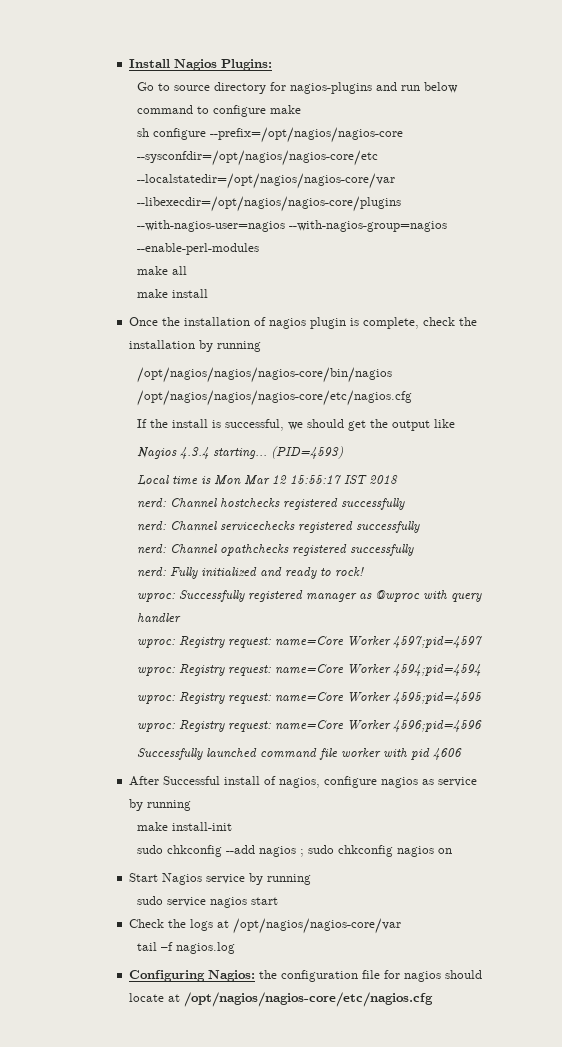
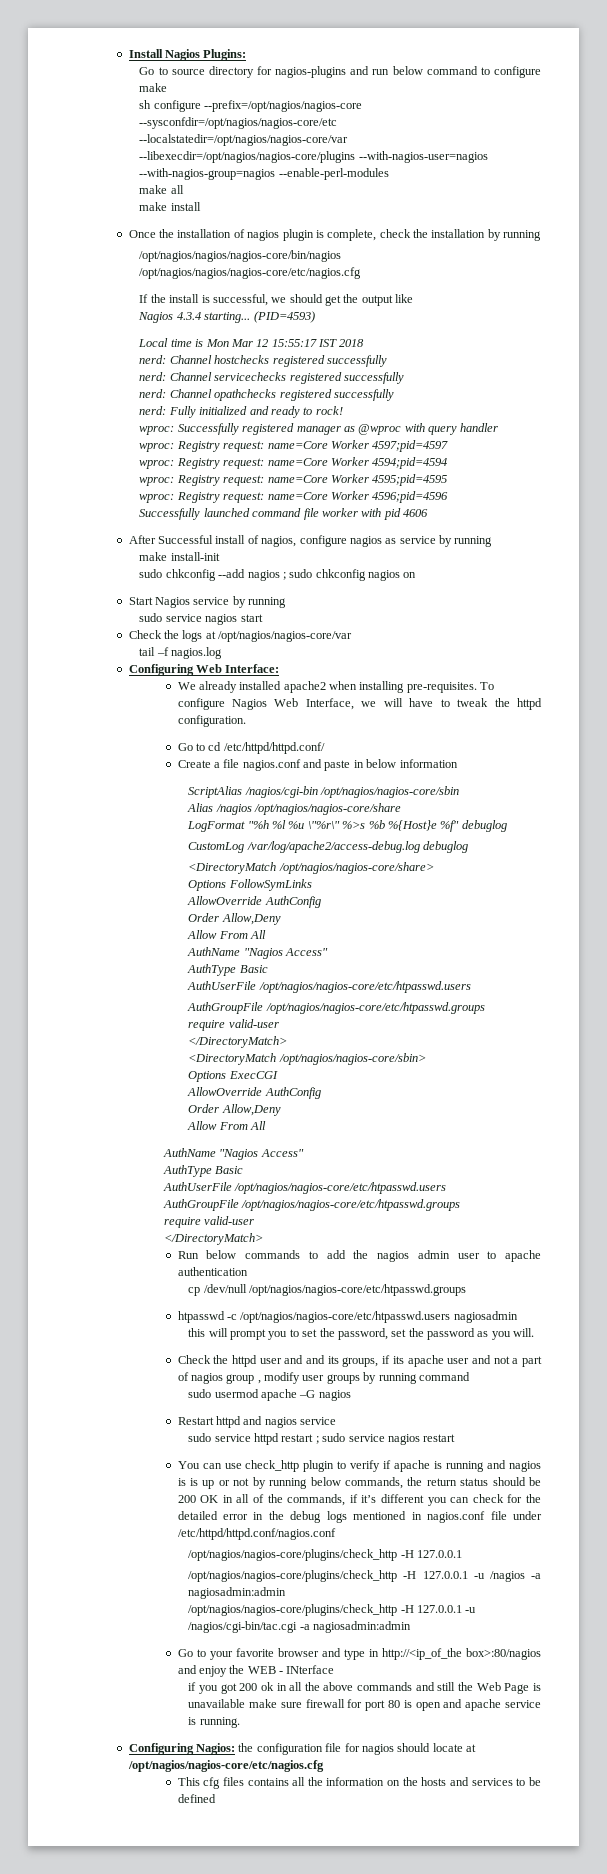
(236, 948) none -> [128,664,280,676] [177,681,495,693] [177,698,542,710] [177,715,246,727] [177,742,325,754] [177,759,458,771] [188,786,460,798] [187,803,402,815] [187,820,507,832] [188,841,469,853] [188,862,434,874] [188,879,312,891] [187,896,321,908] [188,913,281,925] [187,930,267,939] [187,947,329,959] [187,964,268,976] [187,981,471,993] [187,1002,485,1014] [188,1019,279,1031] [188,1036,288,1048] [188,1053,426,1065] [188,1071,278,1082] [187,1087,321,1099] [188,1104,281,1116] [187,1121,267,1130] [162,1148,304,1160] [162,1165,244,1177] [162,1182,447,1194] [162,1199,461,1211] [163,1216,255,1228] [163,1233,263,1245] [177,1250,541,1262] [177,1267,248,1276] [188,1284,467,1296] [177,1311,518,1323] [188,1328,535,1340] [177,1355,542,1367] [177,1372,470,1384] [188,1389,351,1401] [177,1416,337,1428] [188,1433,456,1445] [177,1460,542,1472] [177,1477,541,1489] [177,1494,541,1506] [177,1511,542,1523] [177,1528,336,1540] [188,1549,463,1561] [188,1570,541,1582] [188,1587,287,1599] [188,1604,477,1616] [188,1621,412,1633] [177,1648,542,1660] [177,1665,335,1677] [188,1682,541,1694] [188,1699,542,1711] [188,1717,240,1728] // Configuring Web Interface: // We already installed apache2 when installing pre-requisites. To configure Nagios Web Interface, we will have to tweak the httpd configuration. // Go to cd /etc/httpd/httpd.conf/ // Create a file nagios.conf and paste in below information // ScriptAlias /nagios/cgi-bin /opt/nagios/nagios-core/sbin // Alias /nagios /opt/nagios/nagios-core/share // LogFormat "%h %l %u \"%r\" %>s %b %{Host}e %f" debuglog // CustomLog /var/log/apache2/access-debug.log debuglog // <DirectoryMatch /opt/nagios/nagios-core/share> // Options FollowSymLinks // AllowOverride AuthConfig // Order Allow,Deny // Allow From All // AuthName "Nagios Access" // AuthType Basic // AuthUserFile /opt/nagios/nagios-core/etc/htpasswd.users // AuthGroupFile /opt/nagios/nagios-core/etc/htpasswd.groups // require valid-user // </DirectoryMatch> // <DirectoryMatch /opt/nagios/nagios-core/sbin> // Options ExecCGI // AllowOverride AuthConfig // Order Allow,Deny // Allow From All // AuthName "Nagios Access" // AuthType Basic // AuthUserFile /opt/nagios/nagios-core/etc/htpasswd.users // AuthGroupFile /opt/nagios/nagios-core/etc/htpasswd.groups // require valid-user // </DirectoryMatch> // Run below commands to add the nagios admin user to apache authentication // cp /dev/null /opt/nagios/nagios-core/etc/htpasswd.groups // htpasswd -c /opt/nagios/nagios-core/etc/htpasswd.users nagiosadmin // this will prompt you to set the password, set the password as you will. // Check the httpd user and and its groups, if its apache user and not a part of nagios group , modify user groups by running command // sudo usermod apache –G nagios // Restart httpd and nagios service // sudo service httpd restart ; sudo service nagios restart // You can use check_http plugin to verify if apache is running and nagios is is up or not by running below commands, the return status should be 200 OK in all of the commands, if it’s different you can check for the detailed error in the debug logs mentioned in nagios.conf file under /etc/httpd/httpd.conf/nagios.conf // /opt/nagios/nagios-core/plugins/check_http -H 127.0.0.1 // /opt/nagios/nagios-core/plugins/check_http -H 127.0.0.1 -u /nagios -a nagiosadmin:admin // /opt/nagios/nagios-core/plugins/check_http -H 127.0.0.1 -u /nagios/cgi-bin/tac.cgi -a nagiosadmin:admin // Go to your favorite browser and type in http://<ip_of_the box>:80/nagios and enjoy the WEB - INterface // if you got 200 ok in all the above commands and still the Web Page is unavailable make sure firewall for port 80 is open and apache service is running.
(434, 999) none -> [177,1777,541,1789] [177,1794,216,1803] // This cfg files contains all the information on the hosts and services to be defined

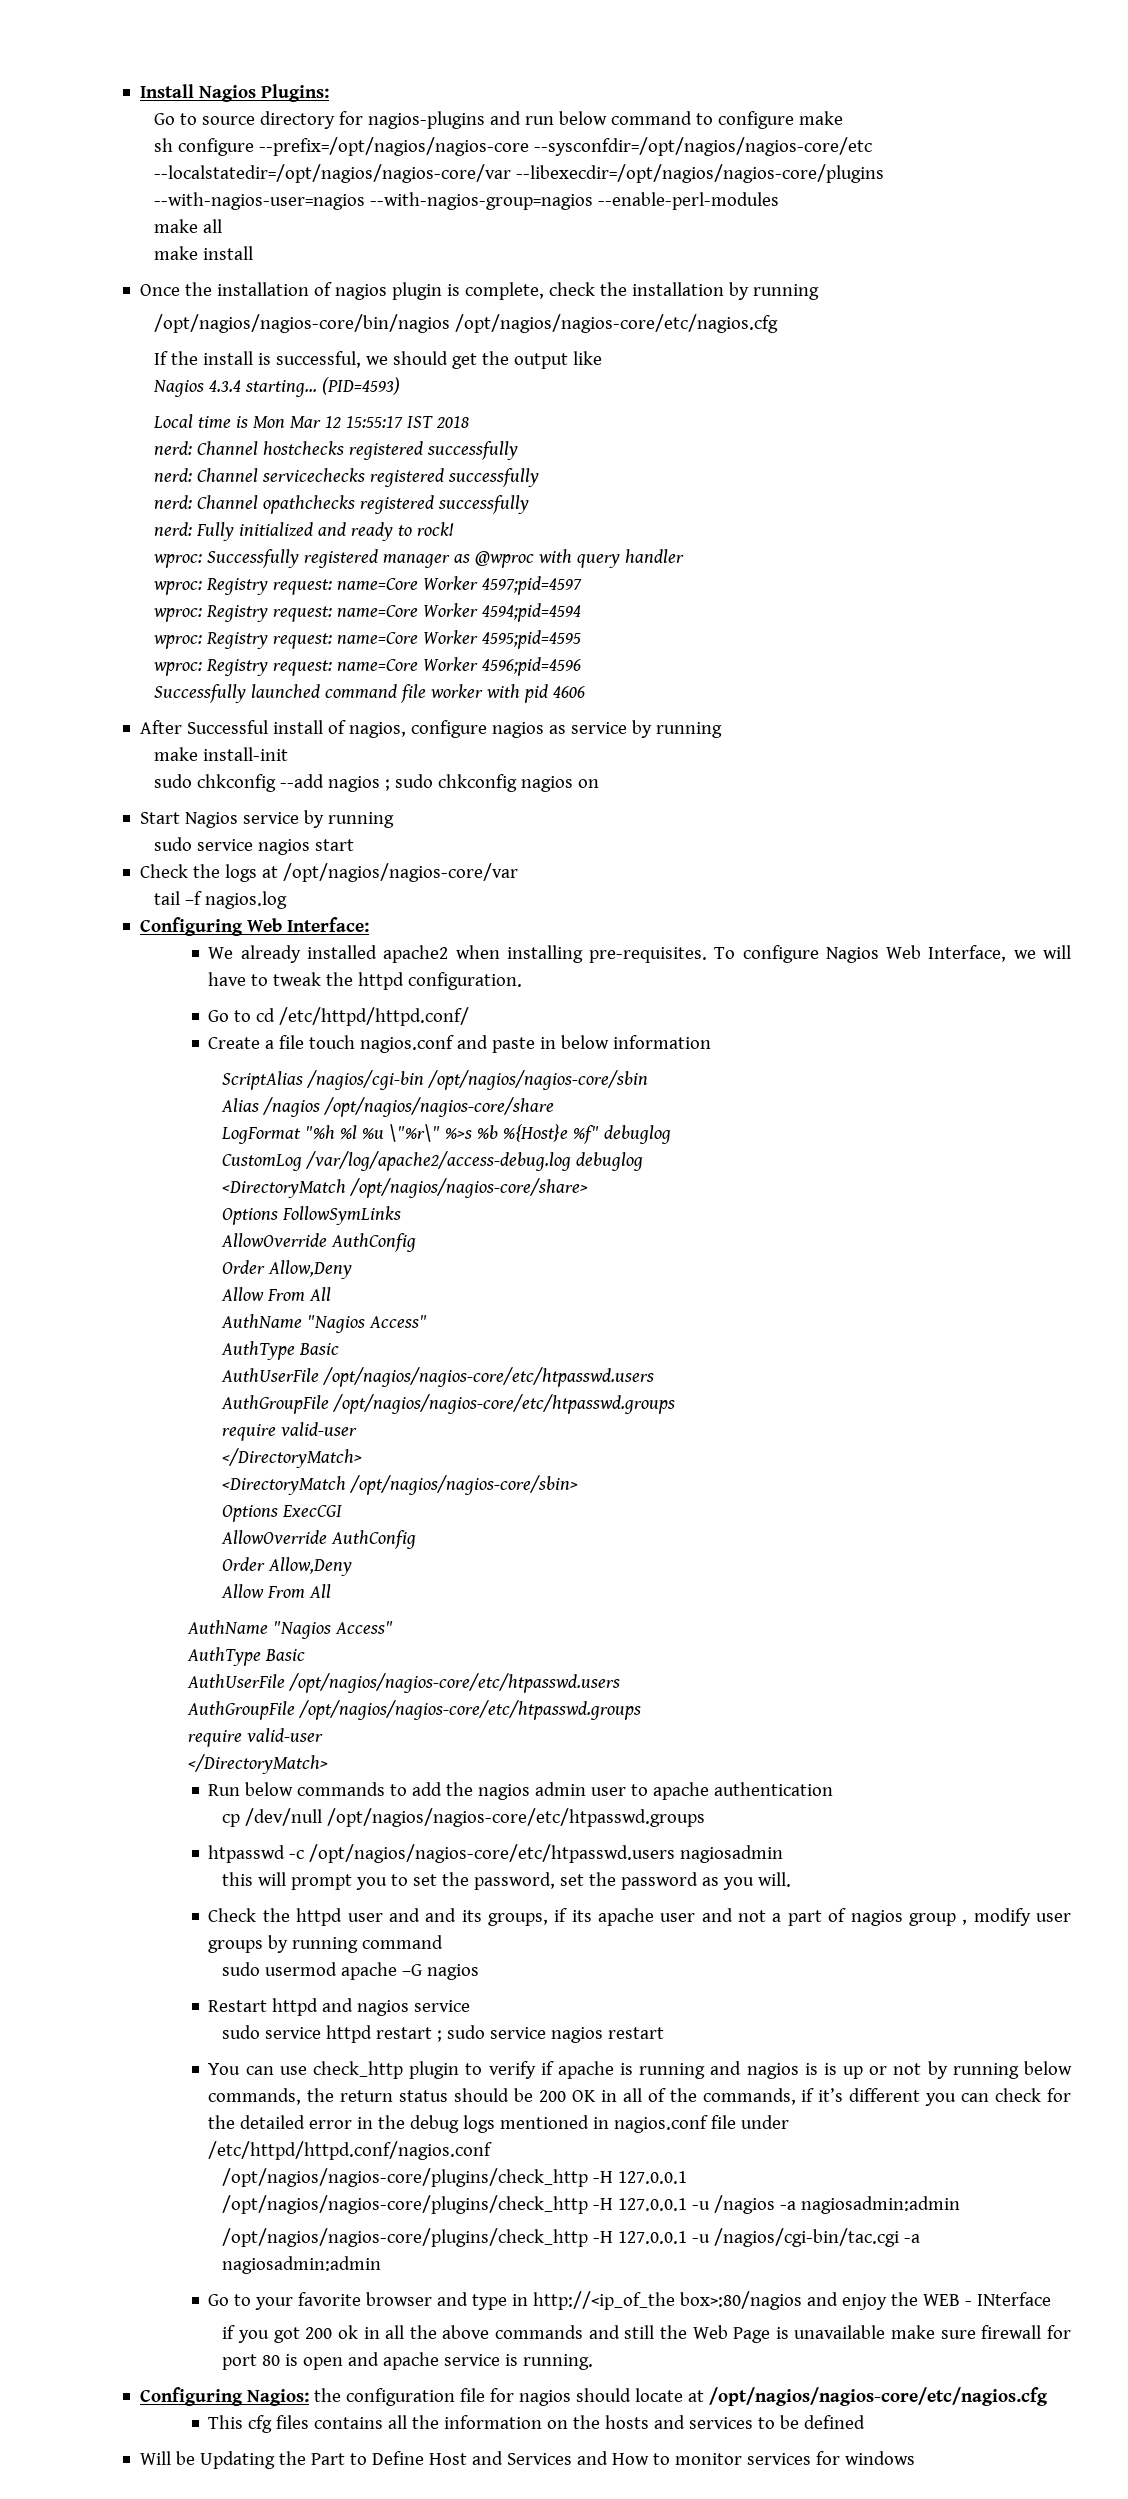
[139,250,342,262] [139,267,362,279] /opt/nagios/nagios/nagios-core/bin/nagios /opt/nagios/nagios/nagios-core/etc/nagios.cfg -> [153,314,778,333] /opt/nagios/nagios-core/bin/nagios /opt/nagios/nagios-core/etc/nagios.cfg
(240, 763) none -> [309,1035,356,1049] touch
(216, 1798) none -> [139,2451,915,2469] // Will be Updating the Part to Define Host and Services and How to monitor services for windows

